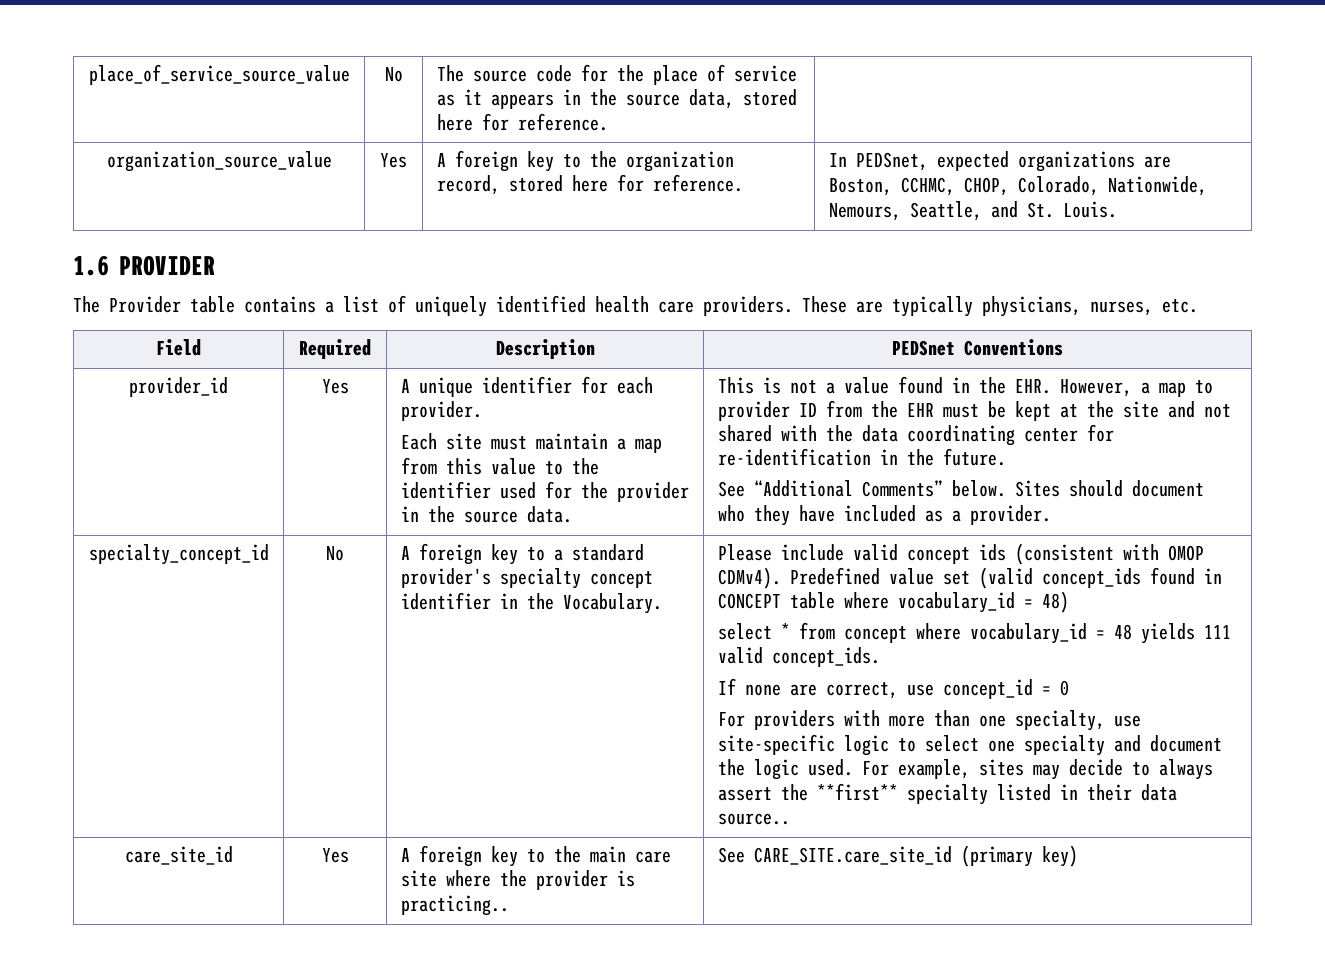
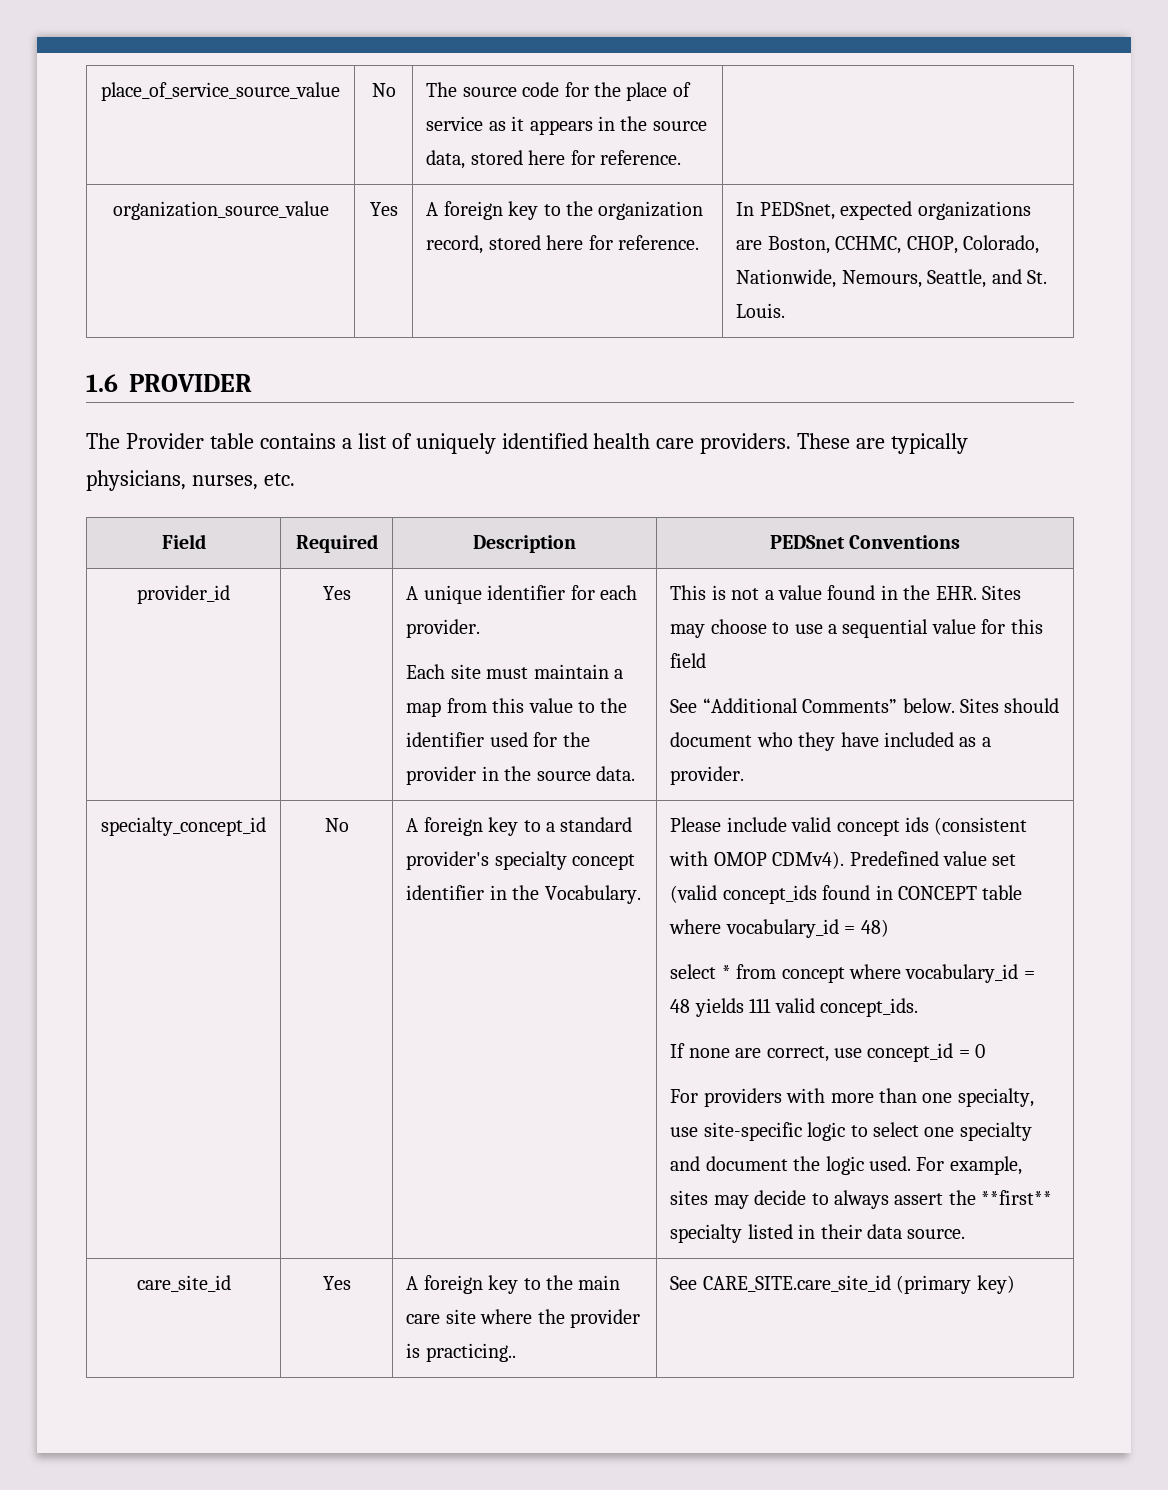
[1059,379,1213,397] [717,400,1231,421] [717,424,1114,446] [717,448,1006,466] However, a map to provider ID from the EHR must be kept at the site and not shared with the data coordinating center for re-identification in the future. -> [982,585,1022,600] [670,619,1043,638] [670,653,707,668] Sites may choose to use a sequential value for this field
[717,813,790,825] source.. -> [907,1229,966,1239] source.

